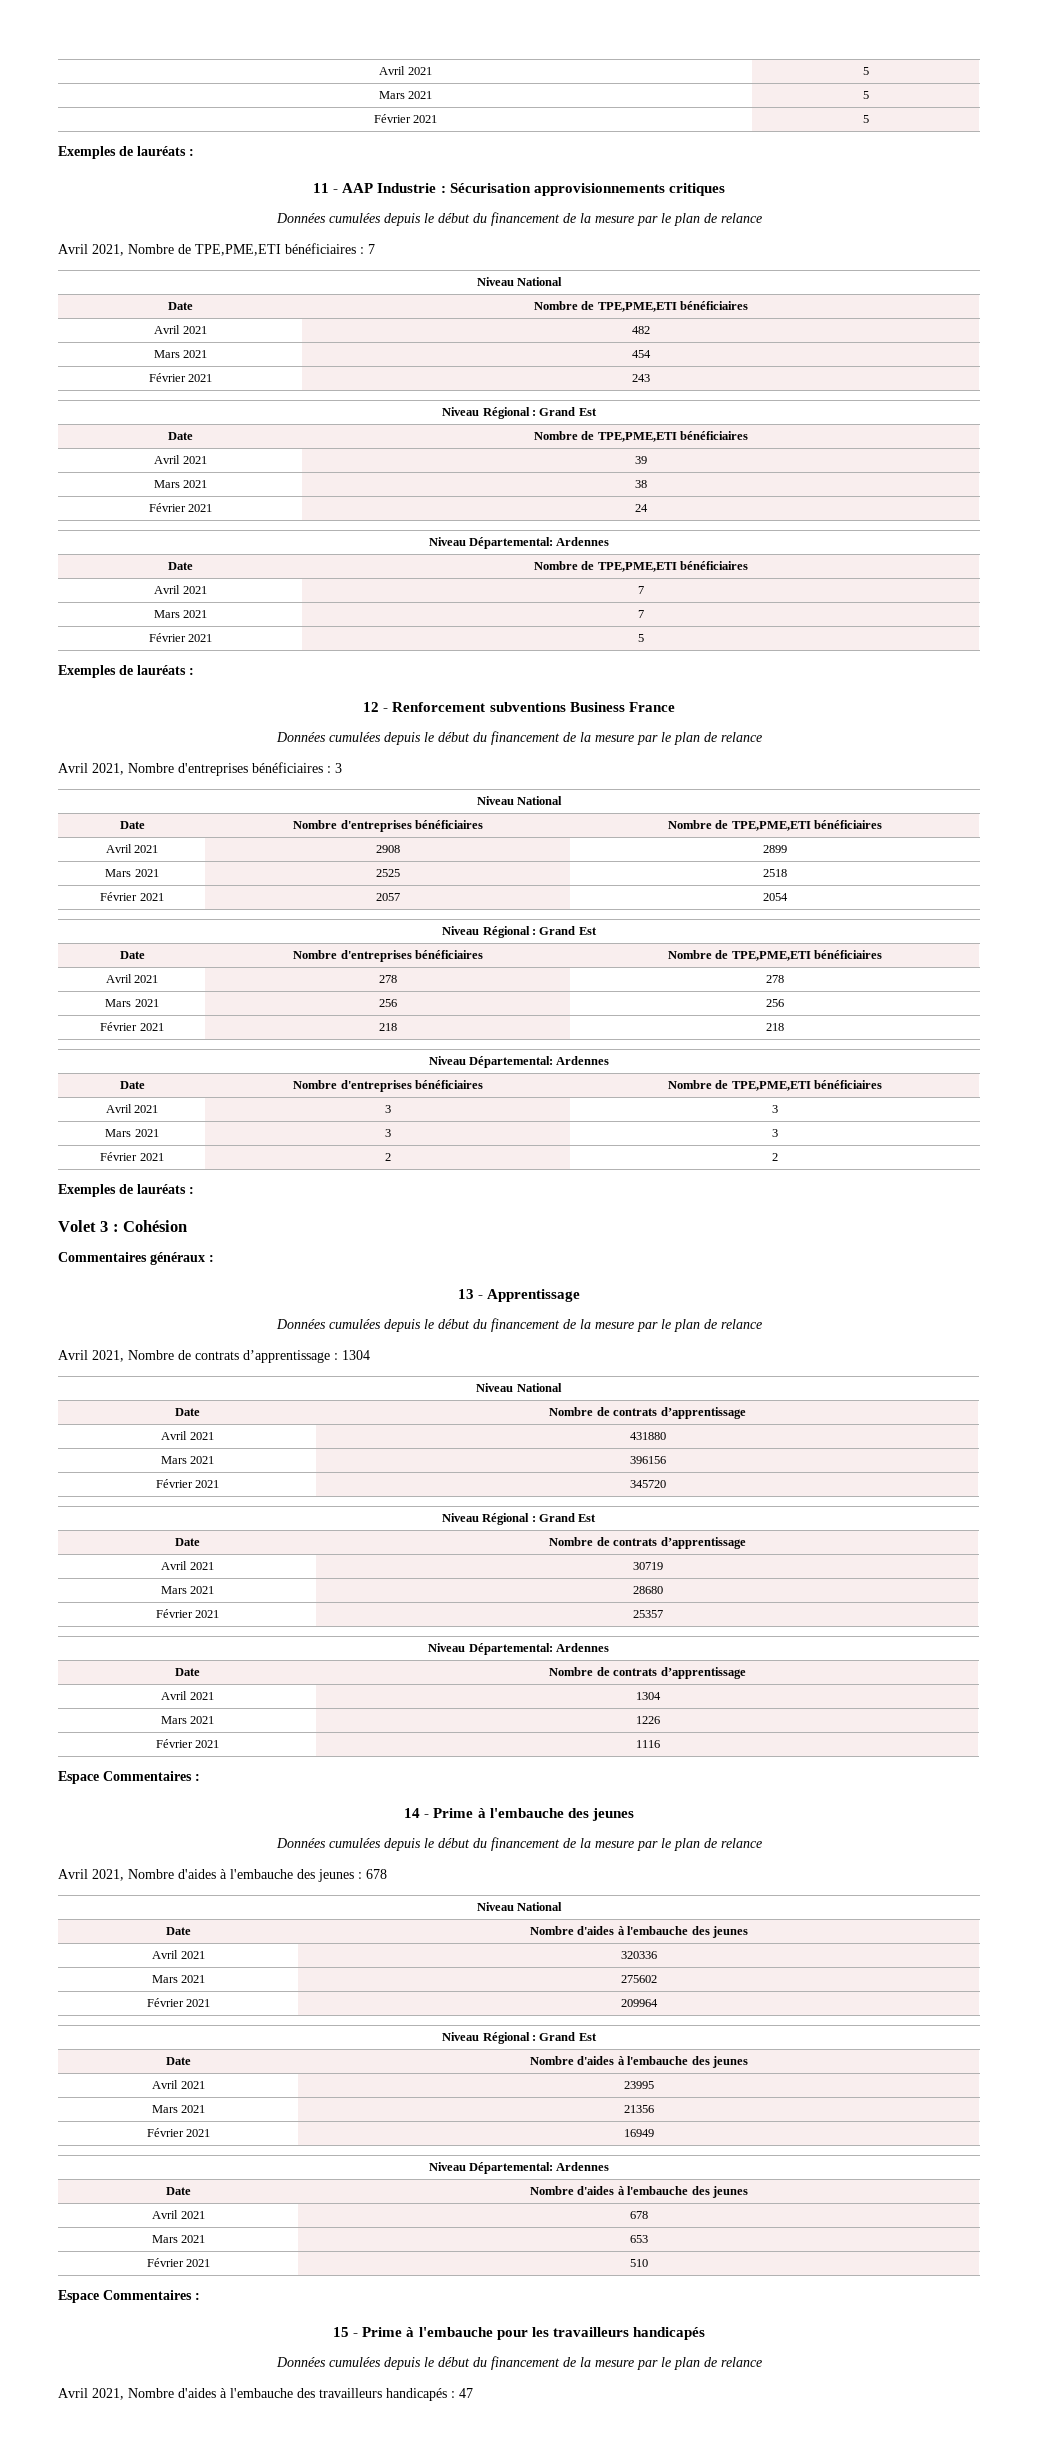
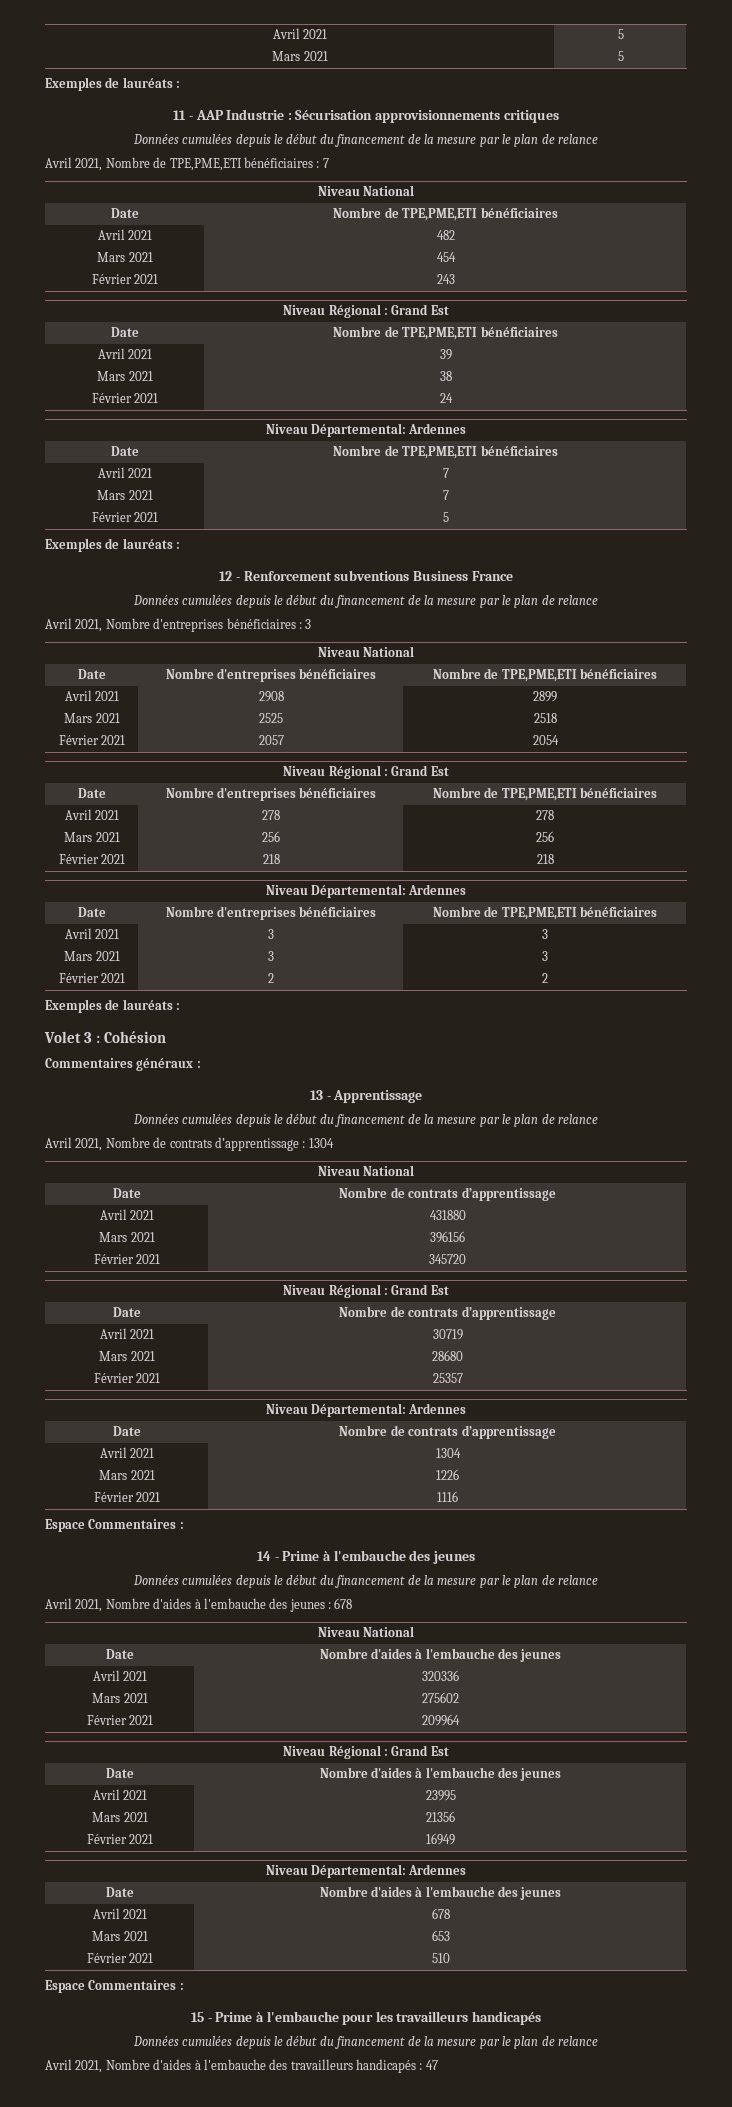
[373,114,438,123] [863,115,869,123] // Février 2021 | 5 -> (624, 56) none

